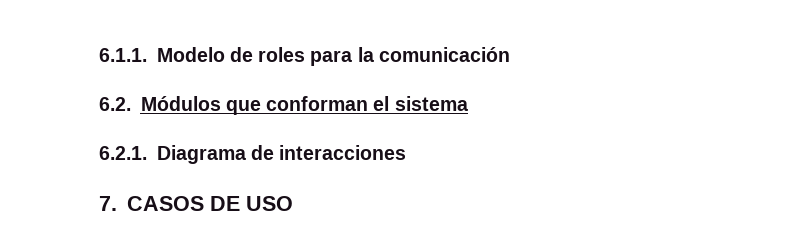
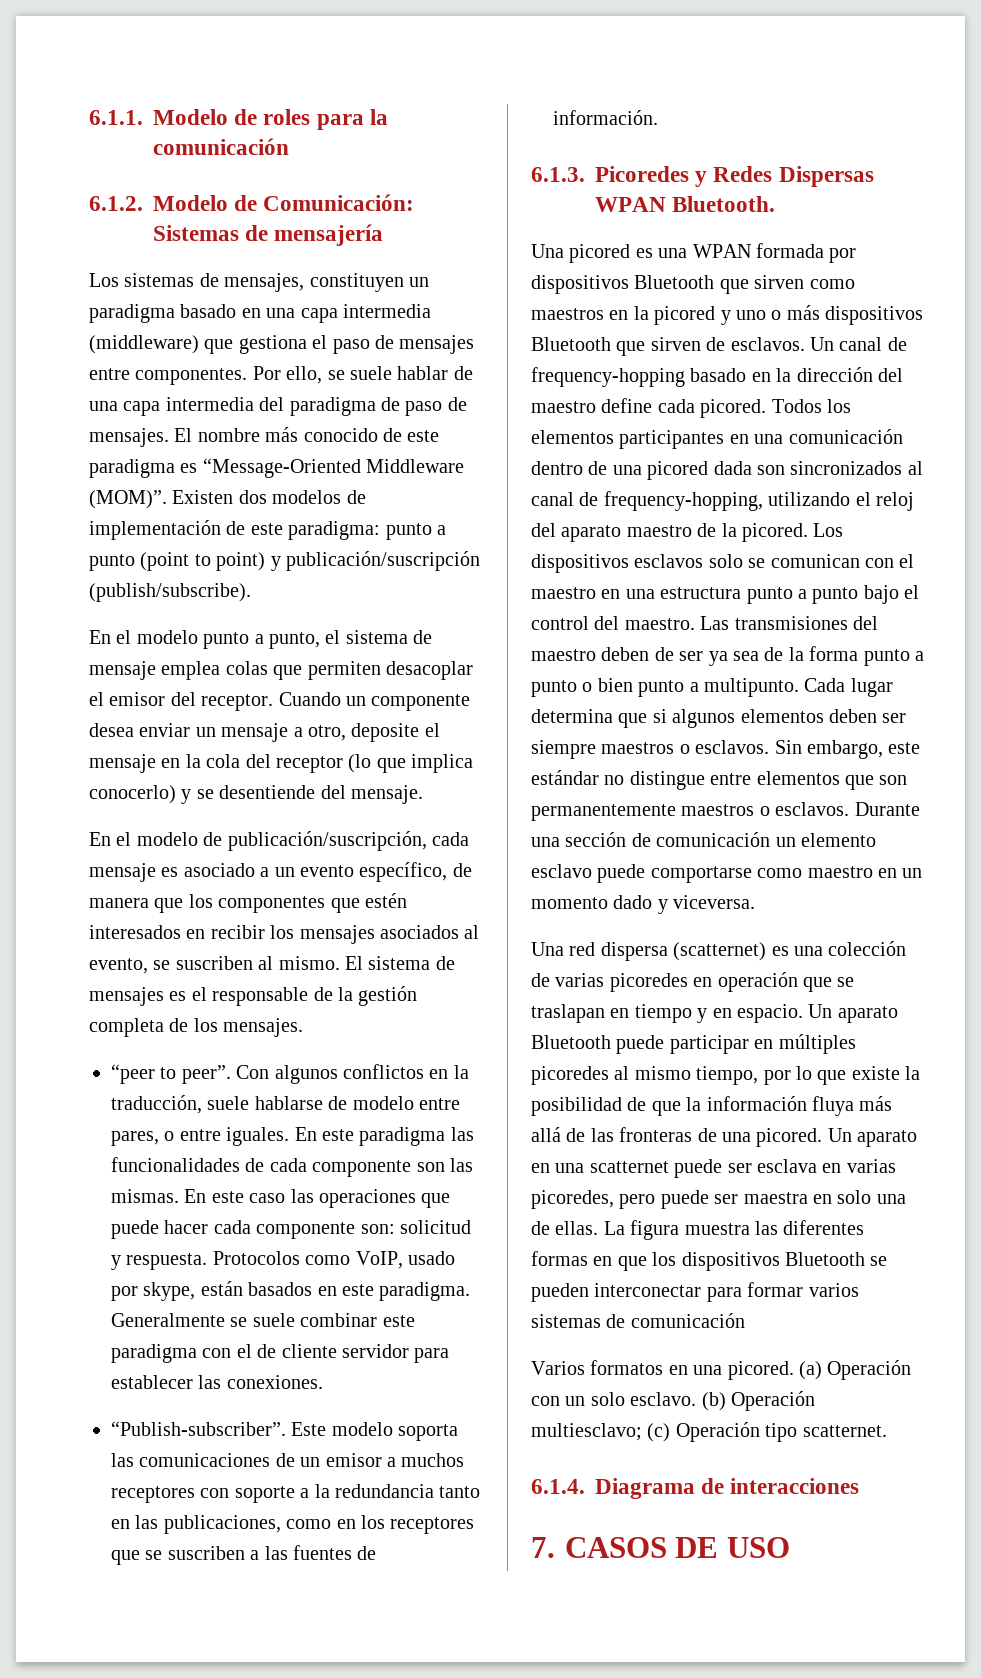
[99,96,468,115] [99,146,147,160] 6.2. Módulos que conforman el sistema // 6.2.1. -> [89,194,415,211] [153,224,384,246] [89,273,429,292] [89,304,431,323] [89,335,475,354] [89,366,473,385] [89,397,467,416] [89,427,440,447] [89,458,465,478] [89,490,366,509] [89,520,446,540] [89,551,480,571] [89,583,251,602] [89,630,433,649] [89,661,473,680] [89,692,471,711] [89,723,440,742] [89,754,474,773] [89,785,423,804] [89,831,469,851] [89,862,472,882] [89,893,407,913] [89,925,480,944] [89,956,455,974] [89,986,418,1006] [89,1018,304,1037] [111,1064,469,1084] [111,1095,460,1114] [111,1127,474,1146] [111,1157,473,1177] [111,1189,451,1208] [111,1220,471,1239] [111,1251,455,1270] [111,1281,471,1301] [111,1313,415,1327] [111,1344,450,1363] [111,1375,323,1389] [111,1421,459,1441] [111,1453,465,1467] [111,1484,481,1503] [111,1515,475,1534] [111,1545,377,1565] [553,110,658,125] [531,166,874,187] [595,196,776,212] [531,243,857,263] [531,275,855,294] [531,305,924,325] [531,337,907,356] [531,367,903,387] [531,398,851,418] [531,429,903,449] [531,461,923,480] [531,491,914,511] [531,523,844,542] [531,554,915,573] [531,585,920,604] [531,616,878,630] [531,646,924,666] [531,678,893,697] [531,709,907,728] [531,740,921,759] [531,770,908,790] [531,802,920,821] [531,832,876,847] [531,864,923,883] [531,895,756,914] [531,941,907,961] [531,972,855,992] [531,1004,898,1023] [531,1034,856,1054] [531,1066,921,1085] [531,1096,893,1116] [531,1127,918,1147] [531,1159,896,1178] [531,1190,906,1209] [531,1220,865,1240] [531,1251,888,1271] [531,1282,859,1302] [531,1313,745,1328] [531,1360,912,1380] [531,1391,815,1411] [531,1422,887,1442] [531,1479,585,1494] 6.1.2. Modelo de Comunicación: Sistemas de mensajería // Los sistemas de mensajes, constituyen un paradigma basado en una capa intermedia (middleware) que gestiona el paso de mensajes entre componentes. Por ello, se suele hablar de una capa intermedia del paradigma de paso de mensajes. El nombre más conocido de este paradigma es “Message-Oriented Middleware (MOM)”. Existen dos modelos de implementación de este paradigma: punto a punto (point to point) y publicación/suscripción (publish/subscribe). // En el modelo punto a punto, el sistema de mensaje emplea colas que permiten desacoplar el emisor del receptor. Cuando un componente desea enviar un mensaje a otro, deposite el mensaje en la cola del receptor (lo que implica conocerlo) y se desentiende del mensaje. // En el modelo de publicación/suscripción, cada mensaje es asociado a un evento específico, de manera que los componentes que estén interesados en recibir los mensajes asociados al evento, se suscriben al mismo. El sistema de mensajes es el responsable de la gestión completa de los mensajes. // “peer to peer”. Con algunos conflictos en la traducción, suele hablarse de modelo entre pares, o entre iguales. En este paradigma las funcionalidades de cada componente son las mismas. En este caso las operaciones que puede hacer cada componente son: solicitud y respuesta. Protocolos como VoIP, usado por skype, están basados en este paradigma. Generalmente se suele combinar este paradigma con el de cliente servidor para establecer las conexiones. // “Publish-subscriber”. Este modelo soporta las comunicaciones de un emisor a muchos receptores con soporte a la redundancia tanto en las publicaciones, como en los receptores que se suscriben a las fuentes de información. // 6.1.3. Picoredes y Redes Dispersas WPAN Bluetooth. // Una picored es una WPAN formada por dispositivos Bluetooth que sirven como maestros en la picored y uno o más dispositivos Bluetooth que sirven de esclavos. Un canal de frequency-hopping basado en la dirección del maestro define cada picored. Todos los elementos participantes en una comunicación dentro de una picored dada son sincronizados al canal de frequency-hopping, utilizando el reloj del aparato maestro de la picored. Los dispositivos esclavos solo se comunican con el maestro en una estructura punto a punto bajo el control del maestro. Las transmisiones del maestro deben de ser ya sea de la forma punto a punto o bien punto a multipunto. Cada lugar determina que si algunos elementos deben ser siempre maestros o esclavos. Sin embargo, este estándar no distingue entre elementos que son permanentemente maestros o esclavos. Durante una sección de comunicación un elemento esclavo puede comportarse como maestro en un momento dado y viceversa. // Una red dispersa (scatternet) es una colección de varias picoredes en operación que se traslapan en tiempo y en espacio. Un aparato Bluetooth puede participar en múltiples picoredes al mismo tiempo, por lo que existe la posibilidad de que la información fluya más allá de las fronteras de una picored. Un aparato en una scatternet puede ser esclava en varias picoredes, pero puede ser maestra en solo una de ellas. La figura muestra las diferentes formas en que los dispositivos Bluetooth se pueden interconectar para formar varios sistemas de comunicación // Varios formatos en una picored. (a) Operación con un solo esclavo. (b) Operación multiesclavo; (c) Operación tipo scatternet. // 6.1.4.

